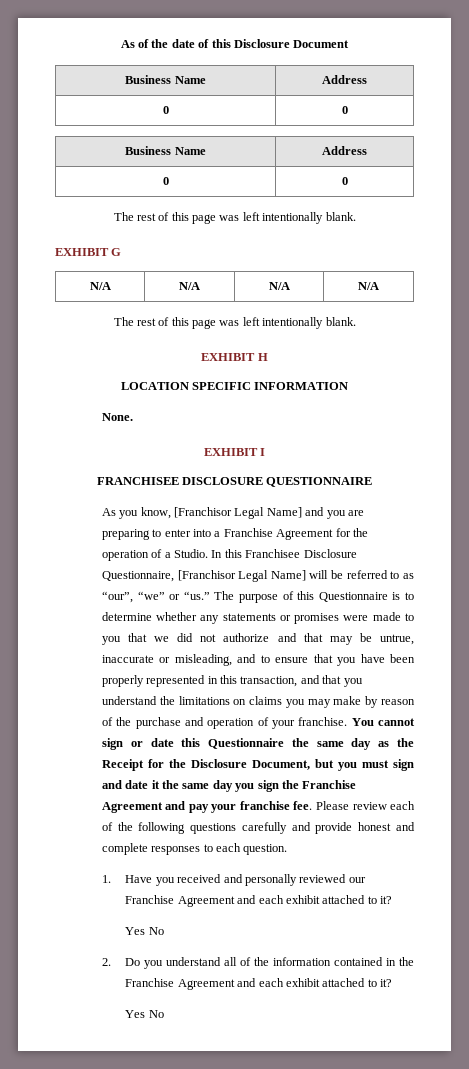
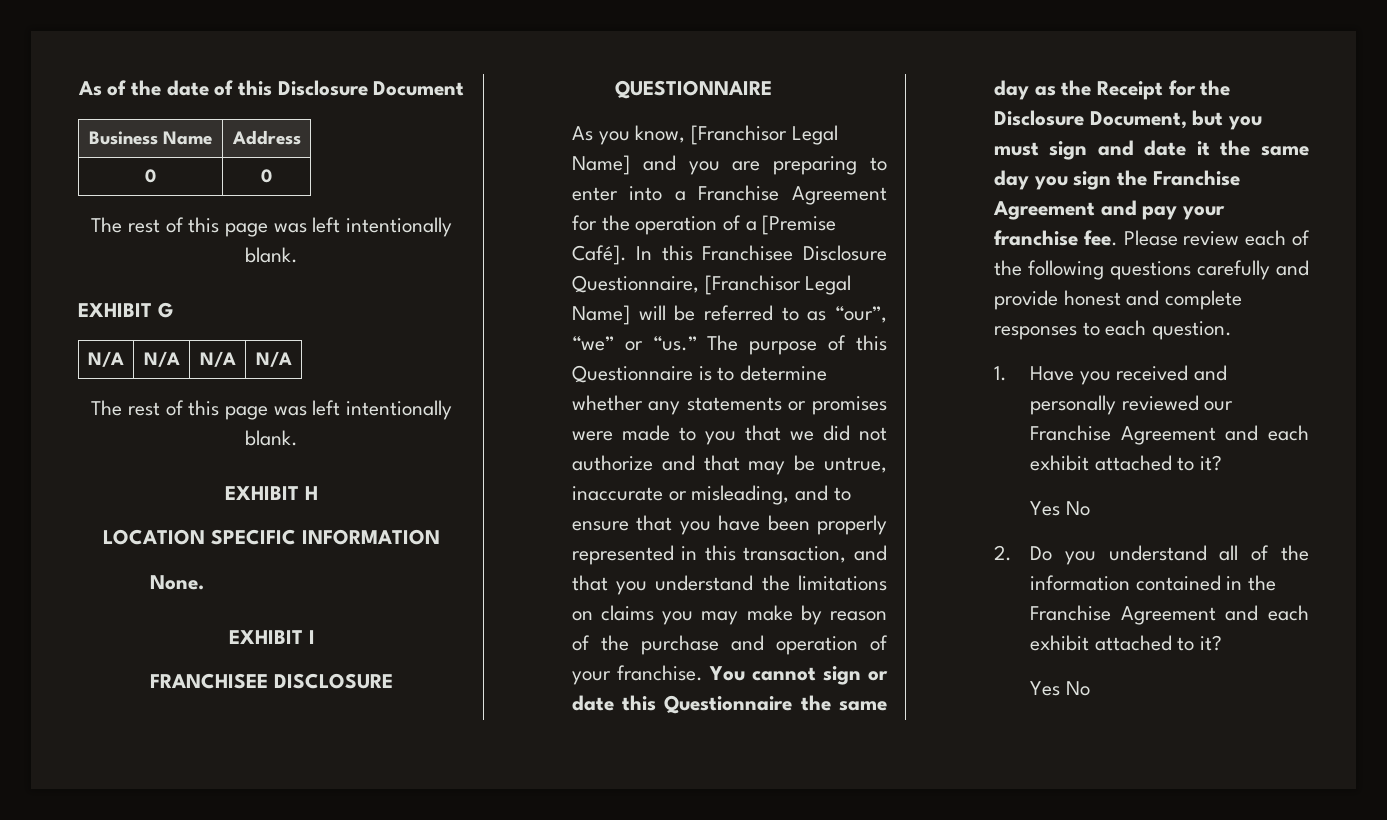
[125,146,206,155] [322,146,367,155] [162,177,169,185] [341,177,348,185] // Business Name | Address // 0 | 0 -> (272, 176) none
[174,549,209,558] Studio. -> [762,215,837,235] [571,245,627,265] [Premise Café].

